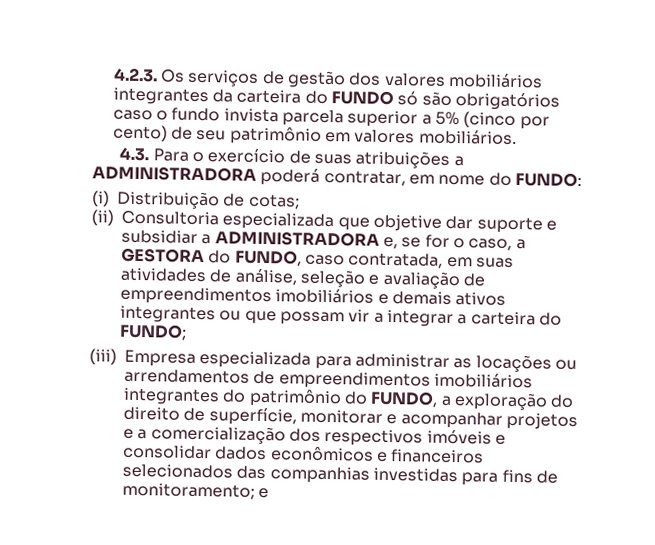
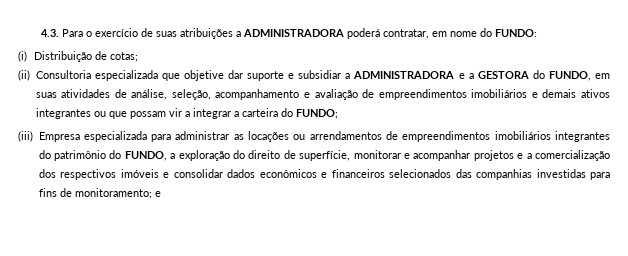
[113,67,544,89] [112,87,561,111] [112,107,550,130] [112,124,517,145] 4.2.3. Os serviços de gestão dos valores mobiliários integrantes da carteira do FUNDO só são obrigatórios caso o fundo invista parcela superior a 5% (cinco por cento) de seu patrimônio em valores mobiliários. // -> (40, 33) none
[382,234,513,251] e, se for o caso, -> [458,73,465,79] e
[304,252,444,269] caso contratada, -> (591, 76) none
[299,269,366,288] seleção -> [171,89,300,100] seleção, acompanhamento

